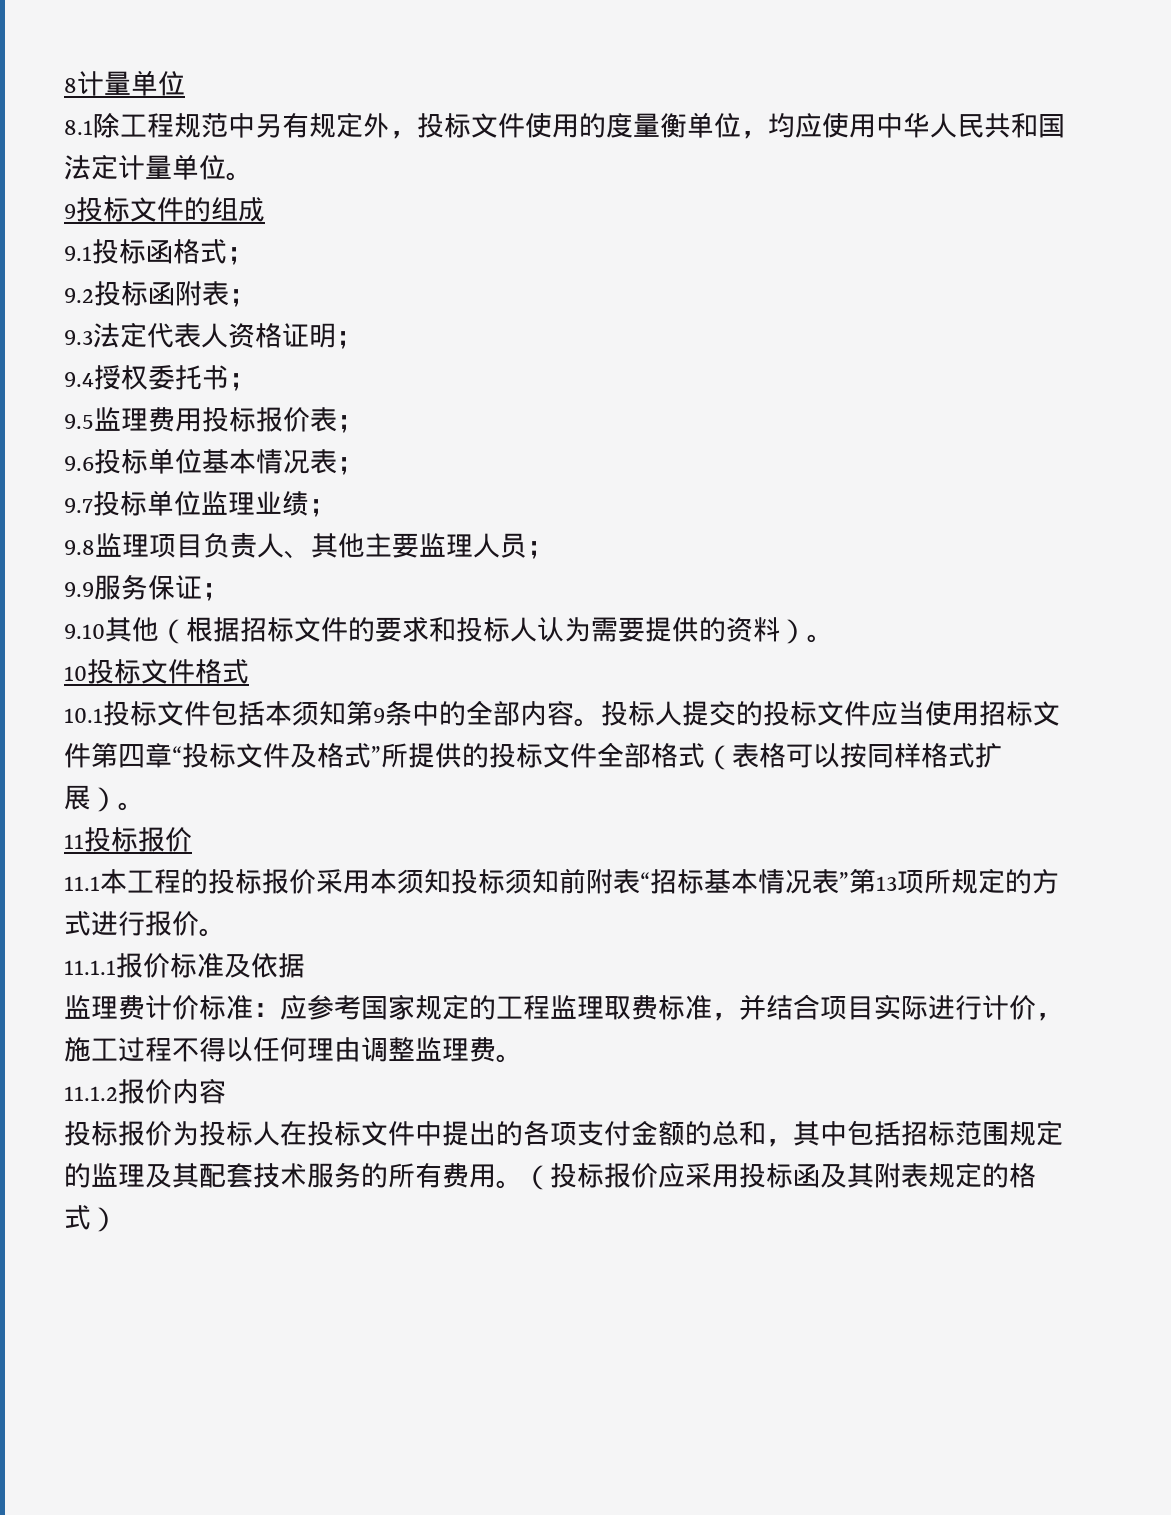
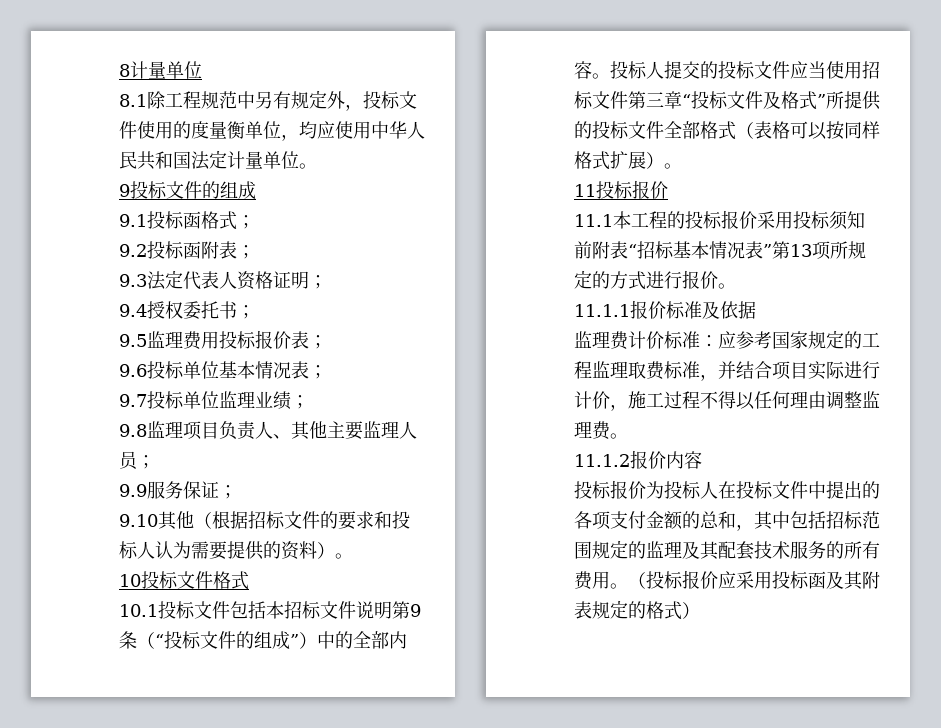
[292,700,412,726] 须知第9条 -> [284,601,421,619] [119,631,317,649] 招标文件说明第9条（“投标文件的组成”）
[118,744,145,768] 四 -> [646,92,664,107] 三
[370,869,451,894] 本须知 -> (793, 220) none

